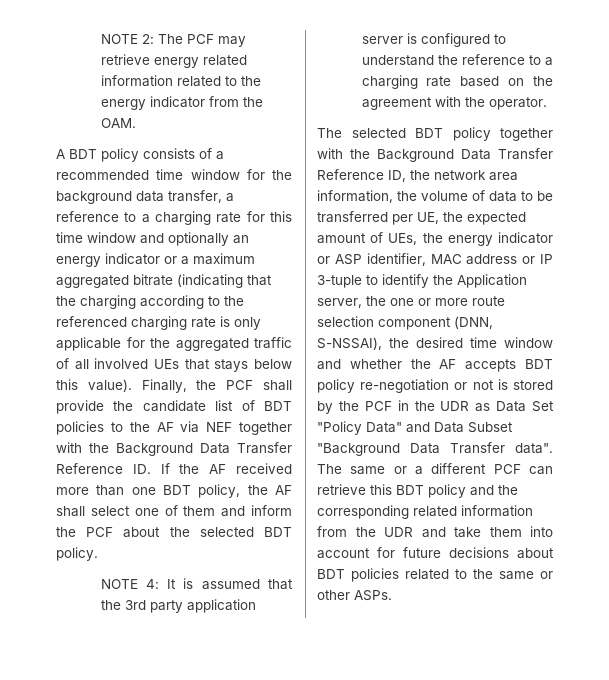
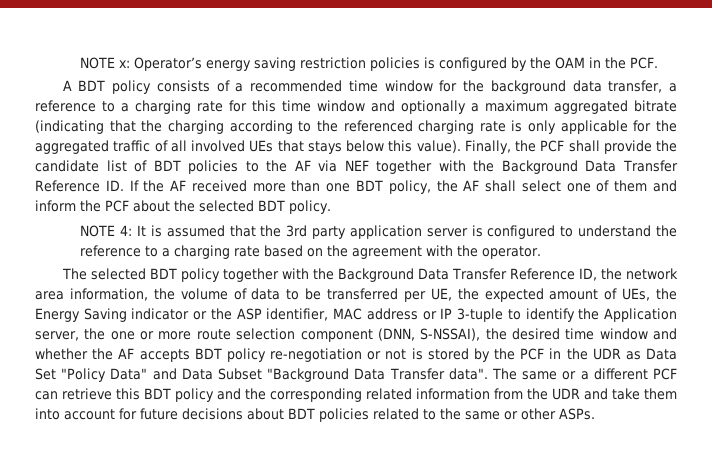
[100,34,246,47] [100,54,247,68] [100,75,261,87] [100,96,263,110] [100,118,136,128] NOTE 2: The PCF may retrieve energy related information related to the energy indicator from the OAM. -> [80,57,659,71] NOTE x: Operator’s energy saving restriction policies is configured by the OAM in the PCF.
[233,235,249,244] [56,253,177,267] an energy indicator or -> (466, 107) none
[447,232,553,246] [317,256,330,264] energy indicator or -> [35,308,232,322] Energy Saving indicator or the

